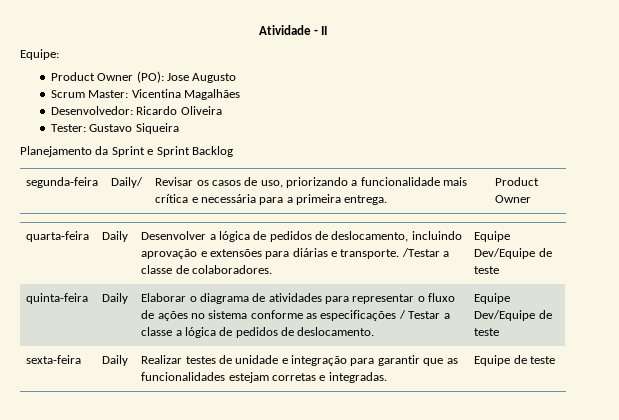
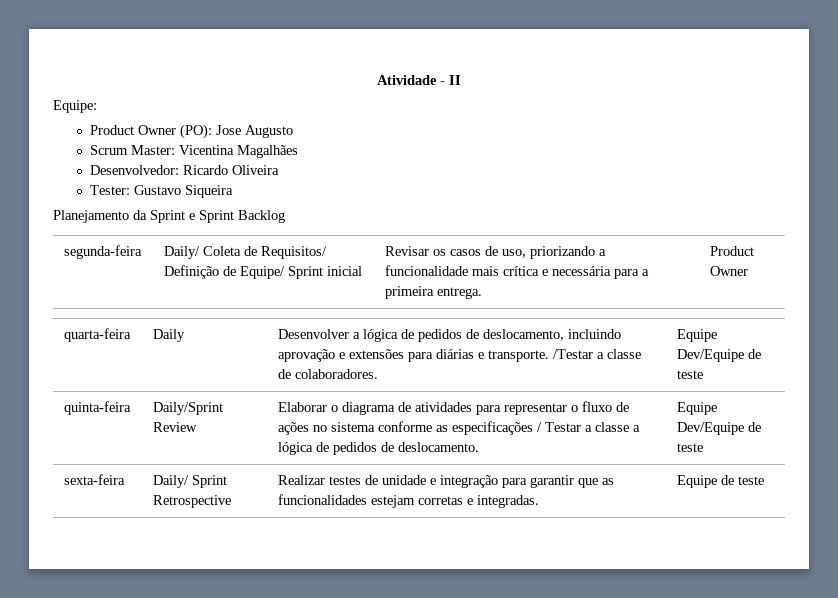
(144, 182) none -> [203,246,328,259] [164,265,363,279] Coleta de Requisitos/ Definição de Equipe/ Sprint inicial
[102,293,129,304] Daily -> [153,402,224,415] [153,422,198,432] Daily/Sprint Review
[102,355,129,366] Daily -> [153,475,228,488] [153,495,232,508] Daily/ Sprint Retrospective

